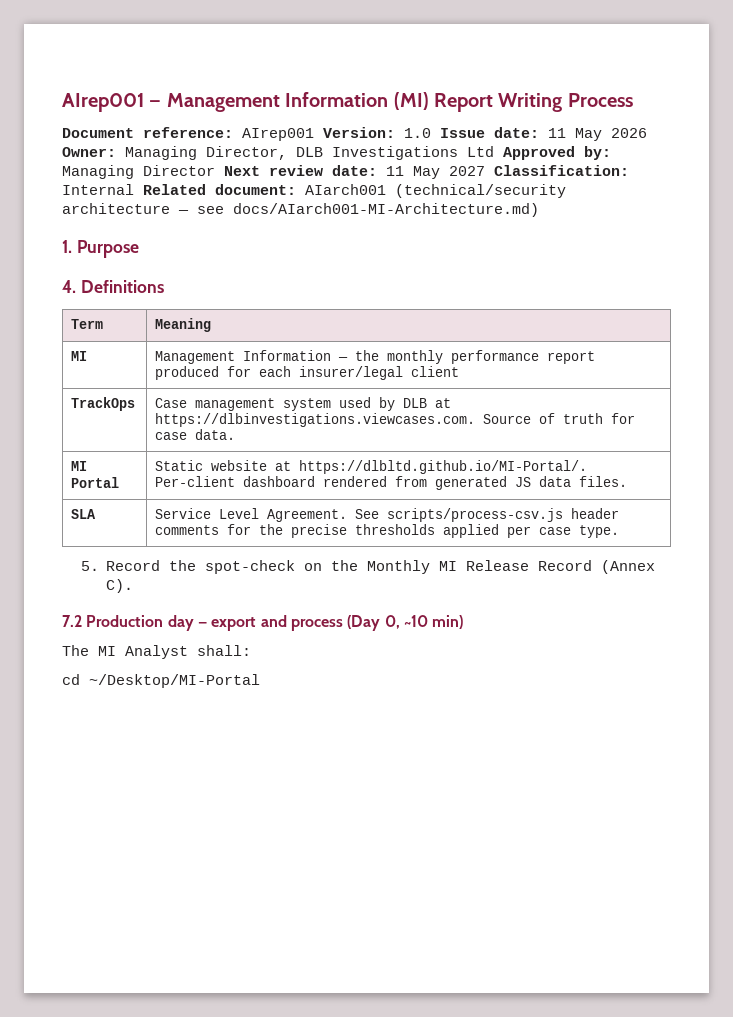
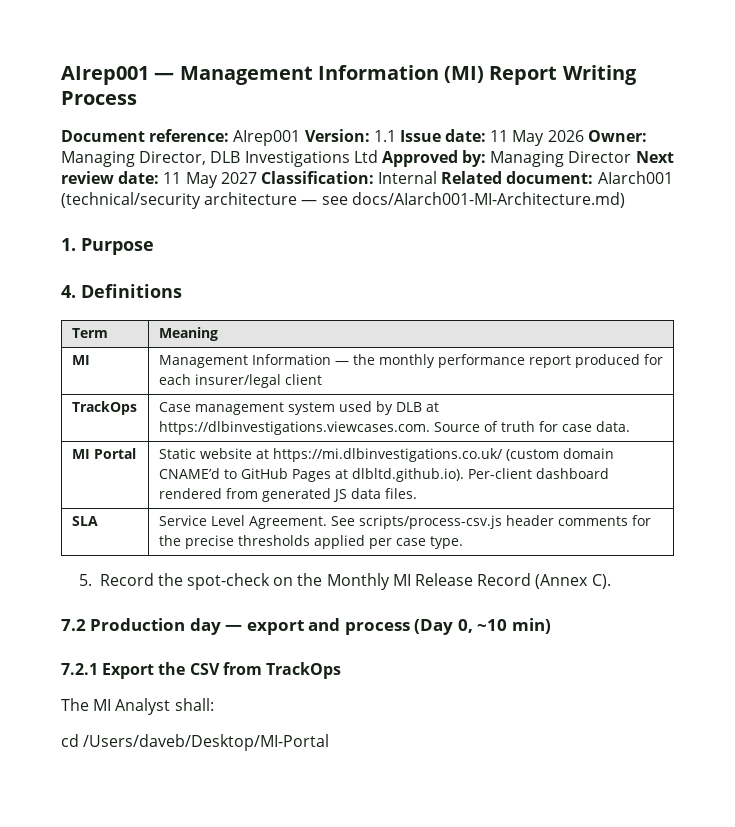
[404,128,431,138] 1.0 -> [373,130,396,142] 1.1
[298,460,587,474] https://dlbltd.github.io/MI-Portal/. -> [272,448,614,462] [158,468,464,482] https://mi.dlbinvestigations.co.uk/ (custom domain CNAME’d to GitHub Pages at dlbltd.github.io).
(464, 622) none -> [61,662,341,679] // 7.2.1 Export the CSV from TrackOps
[89,674,260,688] ~/Desktop/MI-Portal -> [83,734,330,751] /Users/daveb/Desktop/MI-Portal

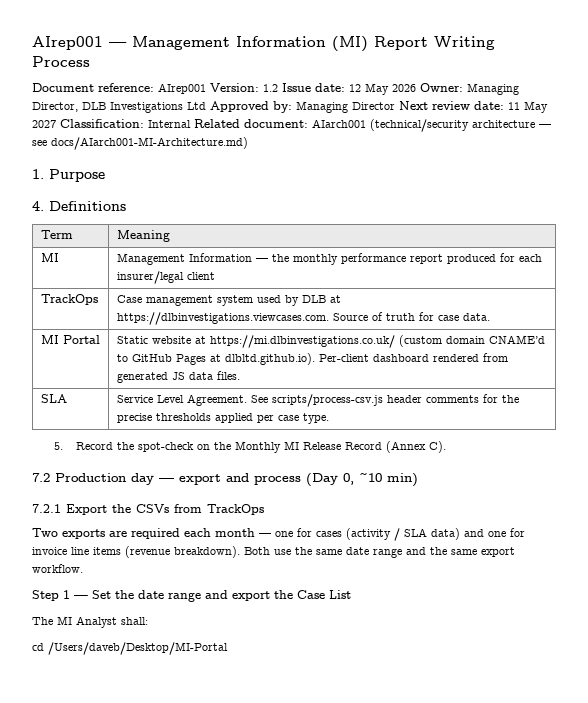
[373,130,396,142] 1.1 -> [263,84,278,92] 1.2
[490,130,509,142] 11 -> [349,84,361,92] 12
[189,663,220,675] CSV -> [136,504,169,513] CSVs
(341, 670) none -> [32,528,525,541] [32,546,515,558] [32,564,83,573] [32,590,351,602] // Two exports are required each month — one for cases (activity / SLA data) and one for invoice line items (revenue breakdown). Both use the same date range and the same export workflow. // Step 1 — Set the date range and export the Case List

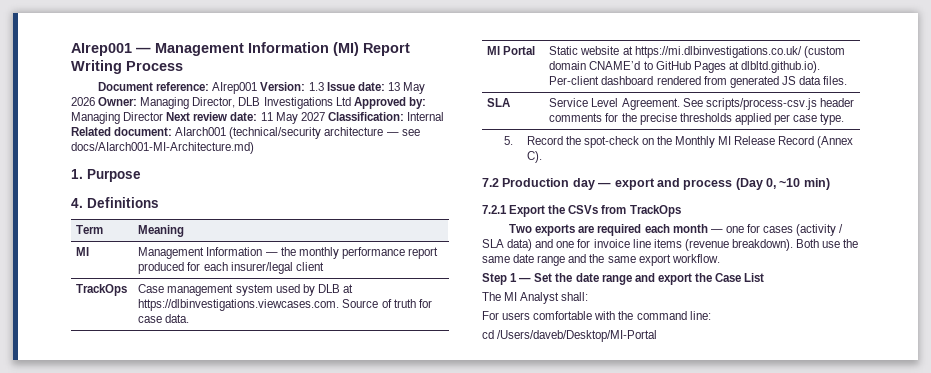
[263,84,278,92] 1.2 -> [308,82,324,91] 1.3
[349,84,361,92] 12 -> [387,82,400,91] 13
(148, 621) none -> [482,311,711,320] // For users comfortable with the command line:

